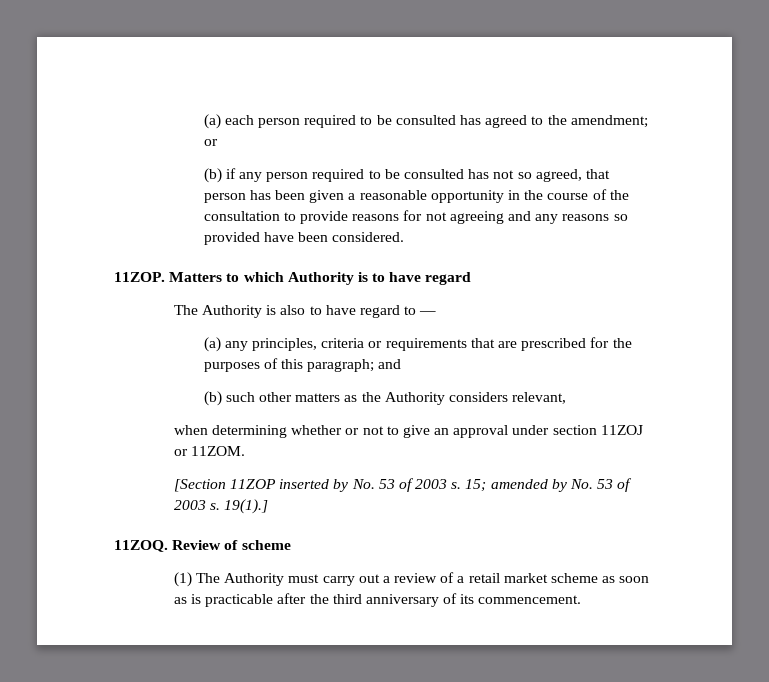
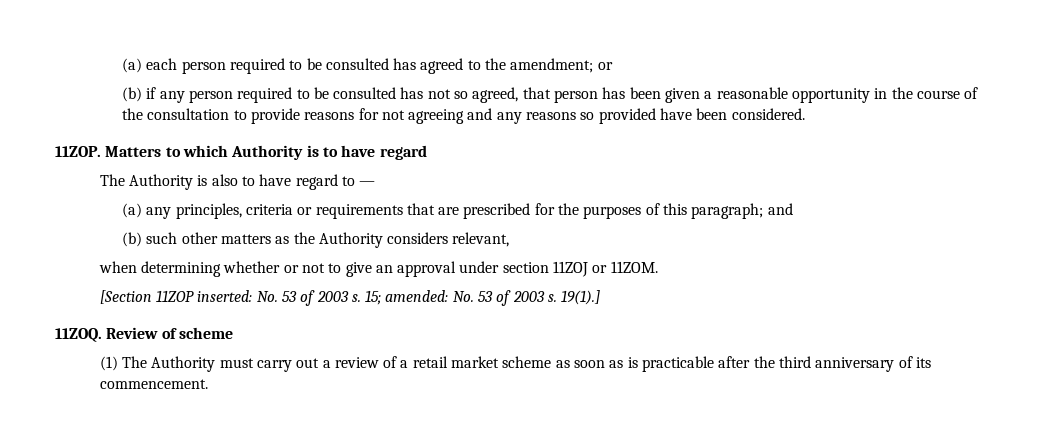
[279,479,349,492] inserted by -> [197,290,253,302] inserted:
[490,479,567,492] amended by -> [385,290,449,302] amended:

